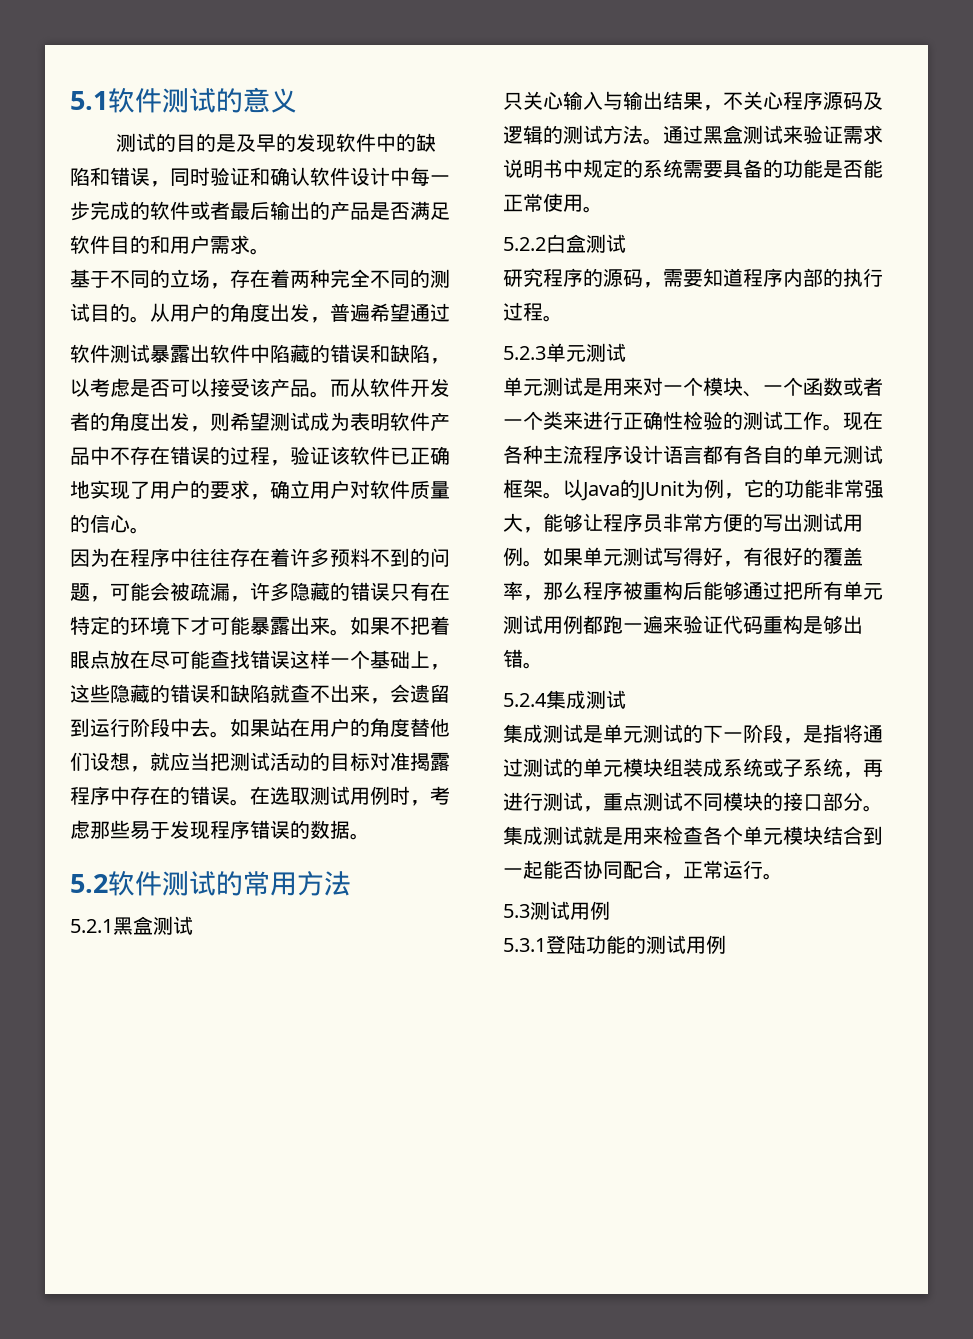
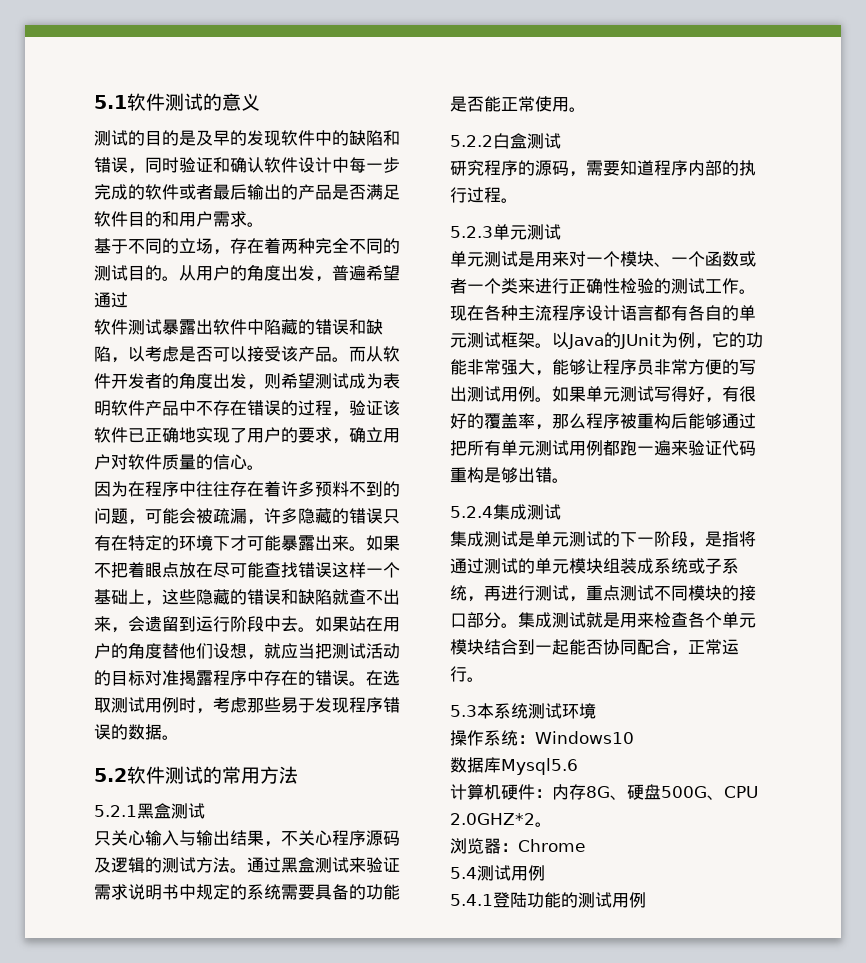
(530, 911) none -> [477,703,596,719] [450,730,634,746] [450,757,578,775] [450,784,758,800] [450,813,552,827] [450,838,585,854] [450,867,477,879] 本系统测试环境 // 操作系统：Windows10 // 数据库Mysql5.6 // 计算机硬件：内存8G、硬盘500G、CPU 2.0GHZ*2。 // 浏览器：Chrome // 5.4
[503,938,546,952] 5.3.1 -> [450,894,493,906] 5.4.1

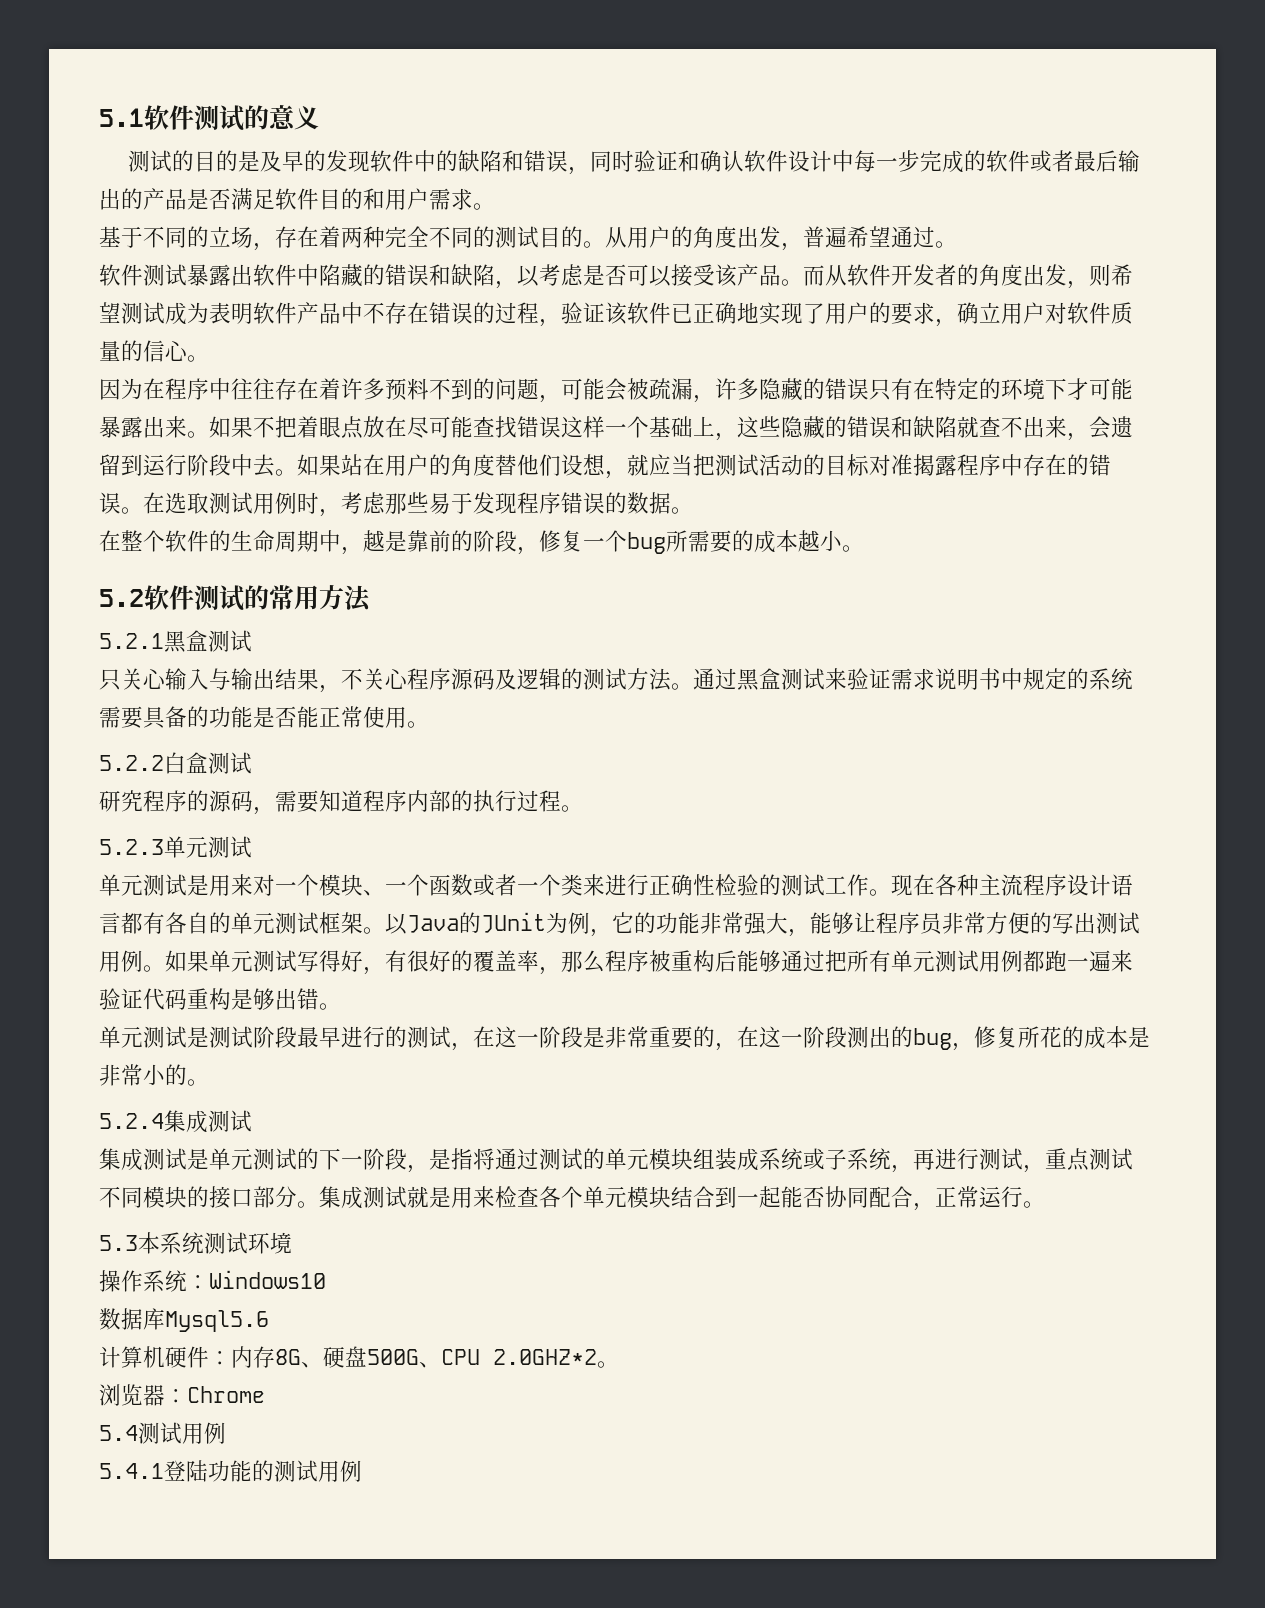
(128, 300) none -> [935,241,957,248] 。
(179, 737) none -> [99,530,864,555] // 在整个软件的生命周期中，越是靠前的阶段，修复一个bug所需要的成本越小。
(569, 480) none -> [99,1026,1150,1051] [99,1064,209,1086] // 单元测试是测试阶段最早进行的测试，在这一阶段是非常重要的，在这一阶段测出的bug，修复所花的成本是非常小的。

